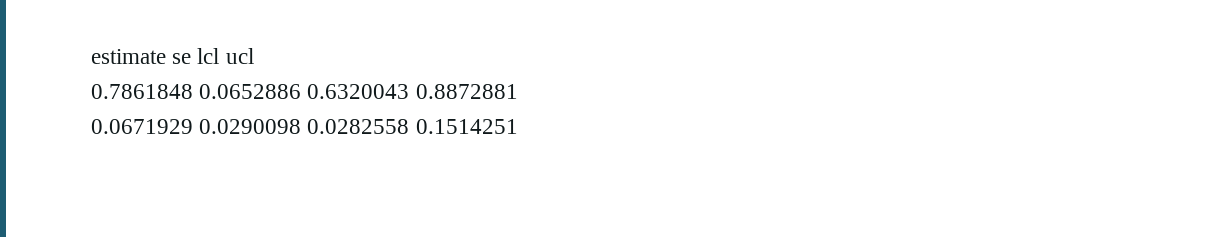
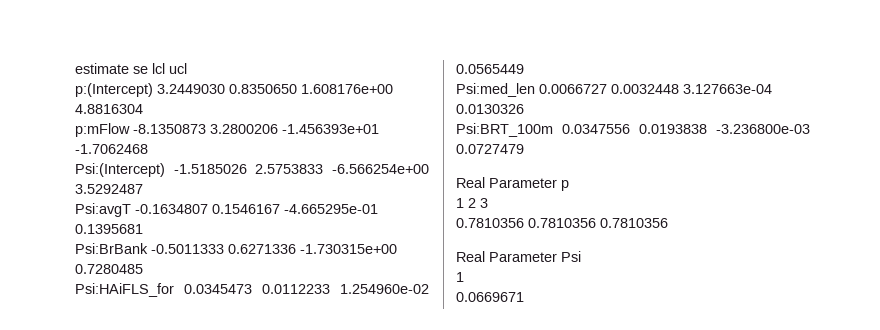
[91,84,518,99] [91,119,518,134] 0.7861848 0.0652886 0.6320043 0.8872881 // 0.0671929 0.0290098 0.0282558 0.1514251 -> [75,83,393,97] [75,104,143,114] [75,123,379,137] [75,144,148,154] [75,163,429,177] [75,184,143,194] [75,203,378,217] [75,224,143,234] [75,243,397,254] [75,264,143,274] [75,283,429,297] [456,64,524,74] [456,83,772,97] [456,104,524,114] [456,123,810,137] [456,144,524,154] [456,177,569,191] [456,198,488,208] [456,218,668,228] [456,251,581,262] [456,272,464,282] [456,292,524,302] p:(Intercept) 3.2449030 0.8350650 1.608176e+00 4.8816304 // p:mFlow -8.1350873 3.2800206 -1.456393e+01 -1.7062468 // Psi:(Intercept) -1.5185026 2.5753833 -6.566254e+00 3.5292487 // Psi:avgT -0.1634807 0.1546167 -4.665295e-01 0.1395681 // Psi:BrBank -0.5011333 0.6271336 -1.730315e+00 0.7280485 // Psi:HAiFLS_for 0.0345473 0.0112233 1.254960e-02 0.0565449 // Psi:med_len 0.0066727 0.0032448 3.127663e-04 0.0130326 // Psi:BRT_100m 0.0347556 0.0193838 -3.236800e-03 0.0727479 // Real Parameter p // 1 2 3 // 0.7810356 0.7810356 0.7810356 // Real Parameter Psi // 1 // 0.0669671

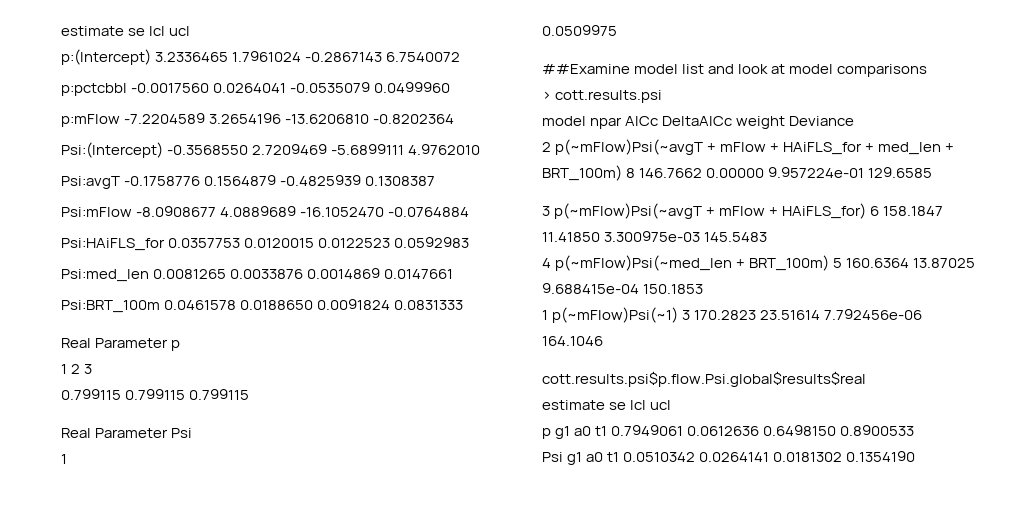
[157,84,393,94] [75,104,143,114] [75,123,379,137] [75,144,148,154] [75,163,429,177] [75,184,143,194] [75,203,378,217] [75,224,143,234] [75,243,397,254] [75,264,143,274] [75,283,429,297] [456,64,524,74] [456,83,772,97] [456,104,524,114] [456,123,810,137] [456,144,524,154] 3.2449030 0.8350650 1.608176e+00 4.8816304 // p:mFlow -8.1350873 3.2800206 -1.456393e+01 -1.7062468 // Psi:(Intercept) -1.5185026 2.5753833 -6.566254e+00 3.5292487 // Psi:avgT -0.1634807 0.1546167 -4.665295e-01 0.1395681 // Psi:BrBank -0.5011333 0.6271336 -1.730315e+00 0.7280485 // Psi:HAiFLS_for 0.0345473 0.0112233 1.254960e-02 0.0565449 // Psi:med_len 0.0066727 0.0032448 3.127663e-04 0.0130326 // Psi:BRT_100m 0.0347556 0.0193838 -3.236800e-03 0.0727479 -> [155,51,461,62] [61,82,451,96] [61,113,455,127] [61,142,481,158] [61,175,436,189] [61,206,470,217] [61,237,470,251] [61,268,454,282] [61,299,464,313] 3.2336465 1.7961024 -0.2867143 6.7540072 // p:pctcbbl -0.0017560 0.0264041 -0.0535079 0.0499960 // p:mFlow -7.2204589 3.2654196 -13.6206810 -0.8202364 // Psi:(Intercept) -0.3568550 2.7209469 -5.6899111 4.9762010 // Psi:avgT -0.1758776 0.1564879 -0.4825939 0.1308387 // Psi:mFlow -8.0908677 4.0889689 -16.1052470 -0.0764884 // Psi:HAiFLS_for 0.0357753 0.0120015 0.0122523 0.0592983 // Psi:med_len 0.0081265 0.0033876 0.0014869 0.0147661 // Psi:BRT_100m 0.0461578 0.0188650 0.0091824 0.0831333
[456,218,668,228] 0.7810356 0.7810356 0.7810356 -> [61,389,250,400] 0.799115 0.799115 0.799115
[456,292,524,302] 0.0669671 -> [542,25,617,36] [542,64,928,77] [542,90,663,103] [542,116,855,129] [542,139,955,155] [542,165,933,181] [542,203,944,219] [542,231,768,242] [542,255,976,271] [542,283,704,294] [542,307,923,323] [542,336,603,346] [542,371,866,387] [542,400,672,410] [542,425,915,439] [542,451,916,465] 0.0509975 // ##Examine model list and look at model comparisons // > cott.results.psi // model npar AICc DeltaAICc weight Deviance // 2 p(~mFlow)Psi(~avgT + mFlow + HAiFLS_for + med_len + BRT_100m) 8 146.7662 0.00000 9.957224e-01 129.6585 // 3 p(~mFlow)Psi(~avgT + mFlow + HAiFLS_for) 6 158.1847 11.41850 3.300975e-03 145.5483 // 4 p(~mFlow)Psi(~med_len + BRT_100m) 5 160.6364 13.87025 9.688415e-04 150.1853 // 1 p(~mFlow)Psi(~1) 3 170.2823 23.51614 7.792456e-06 164.1046 // cott.results.psi$p.flow.Psi.global$results$real // estimate se lcl ucl // p g1 a0 t1 0.7949061 0.0612636 0.6498150 0.8900533 // Psi g1 a0 t1 0.0510342 0.0264141 0.0181302 0.1354190

